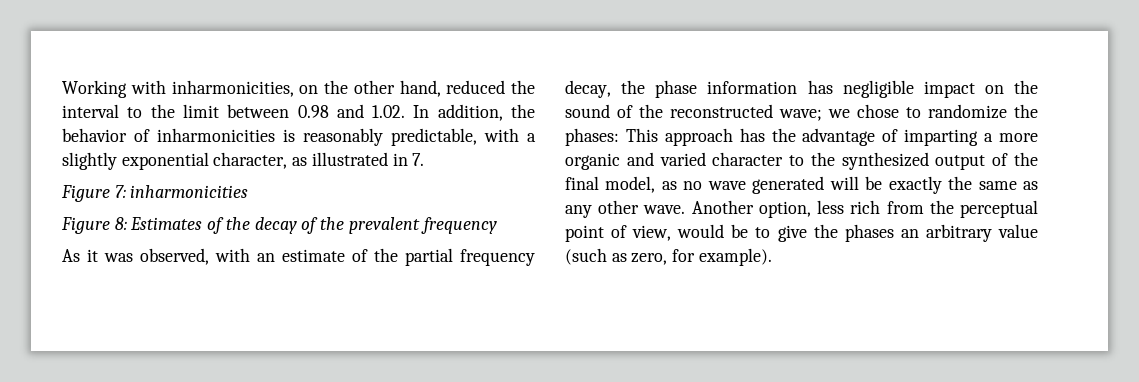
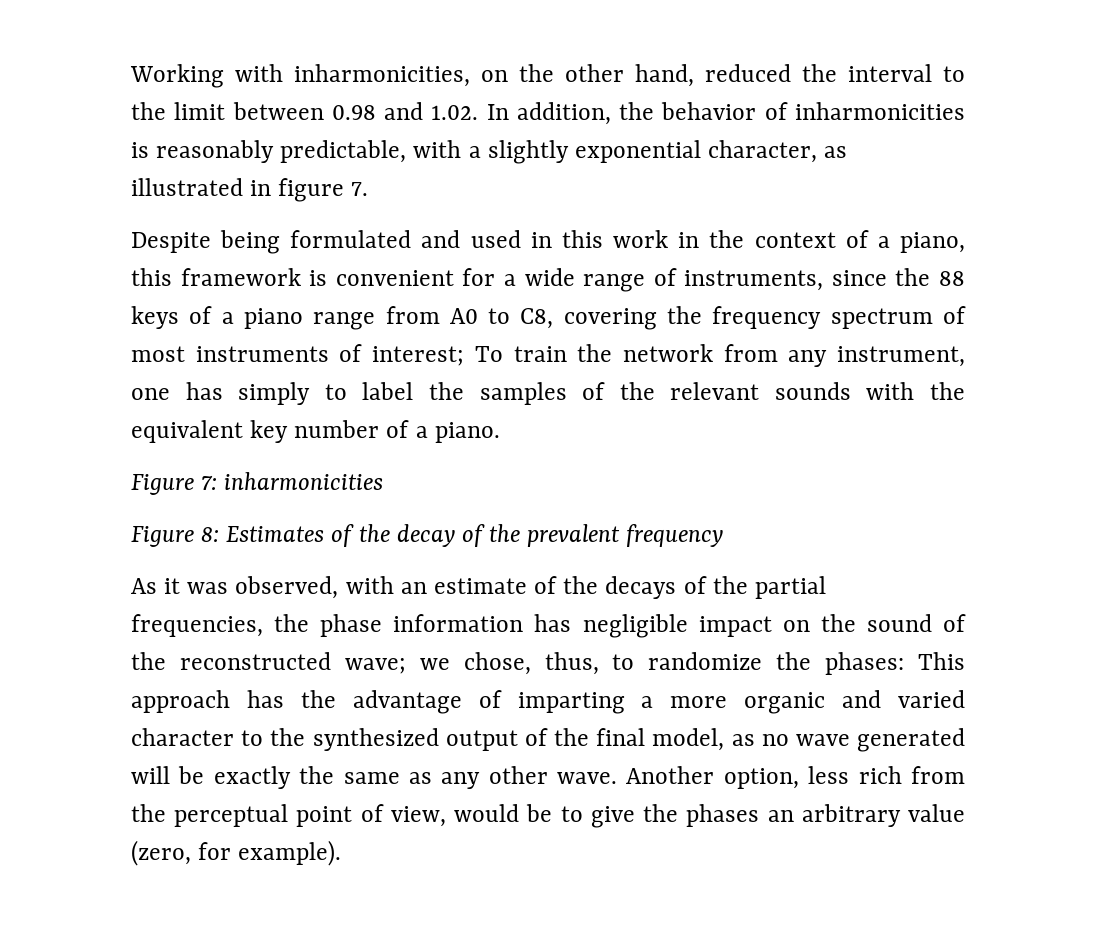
(408, 159) none -> [278,178,345,202] figure
(425, 159) none -> [131,230,966,254] [131,268,966,292] [131,306,966,330] [131,344,966,367] [131,382,966,405] [131,420,500,443] // Despite being formulated and used in this work in the context of a piano, this framework is convenient for a wide range of instruments, since the 88 keys of a piano range from A0 to C8, covering the frequency spectrum of most instruments of interest; To train the network from any instrument, one has simply to label the samples of the relevant sounds with the equivalent key number of a piano.
[405,248,535,266] [565,80,611,98] partial frequency decay, -> [605,576,826,599] [131,614,263,637] decays of the partial frequencies,
[857,104,899,118] chose -> [463,652,599,675] chose, thus,
[565,248,668,265] (such as zero, -> [131,840,191,866] (zero,

